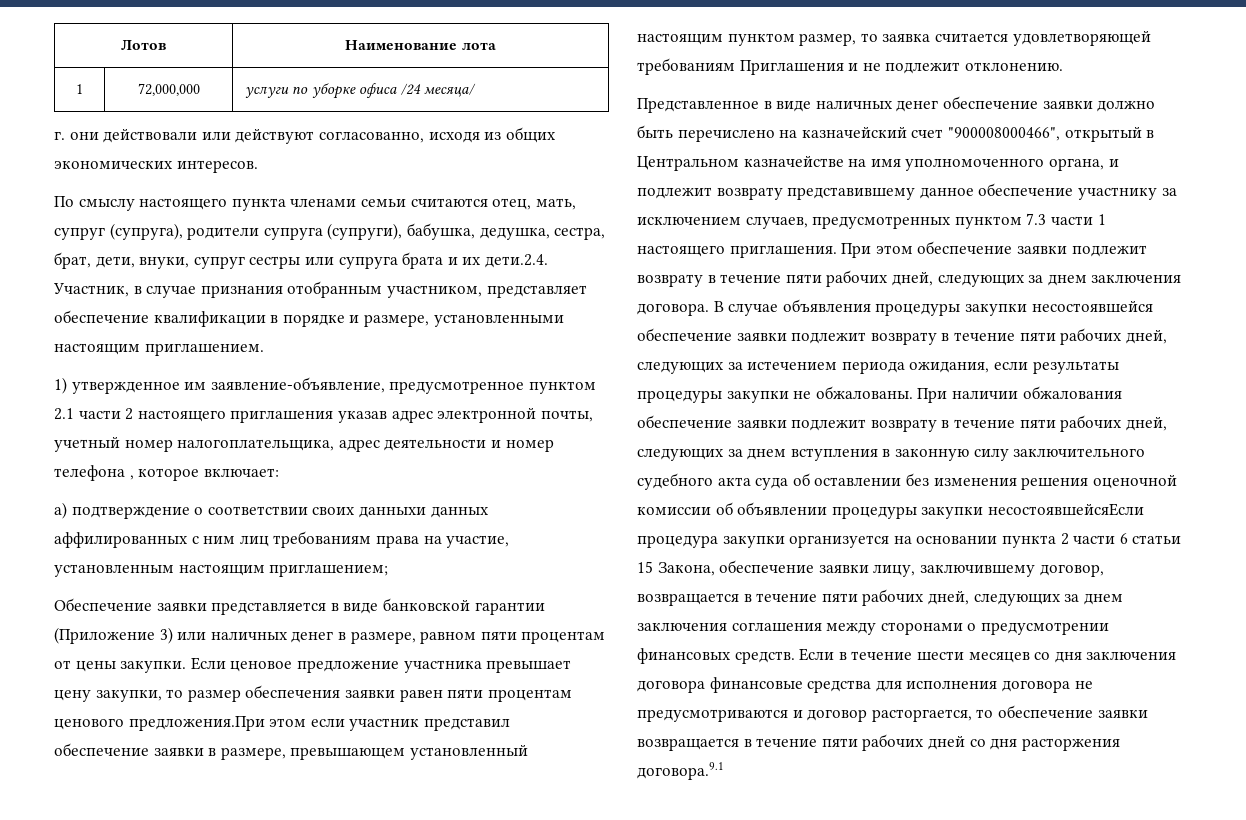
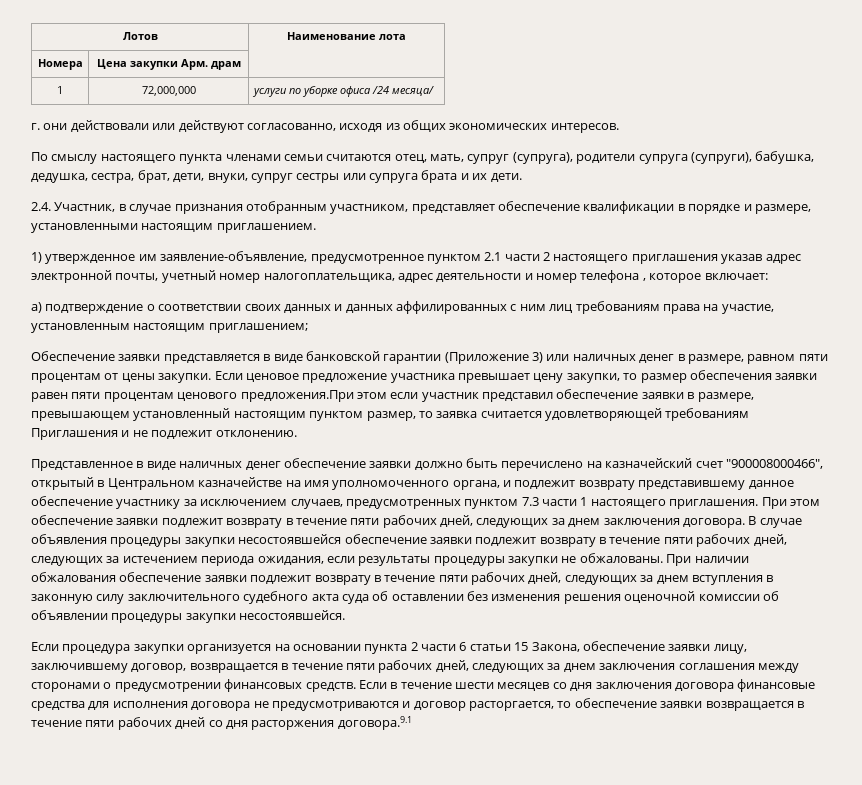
(496, 46) none -> [37,59,83,70] [96,59,241,70] // Номера | Цена закупки Арм. драм |
[484,254,548,268] дети.2.4. -> [490,173,522,182] [31,202,51,211] дети. // 2.4.
[358,506,426,518] данныхи -> [283,304,343,313] данных и
[987,503,1144,516] несостоявшейсяЕсли -> [239,610,346,620] [31,642,59,651] несостоявшейся. // Если

